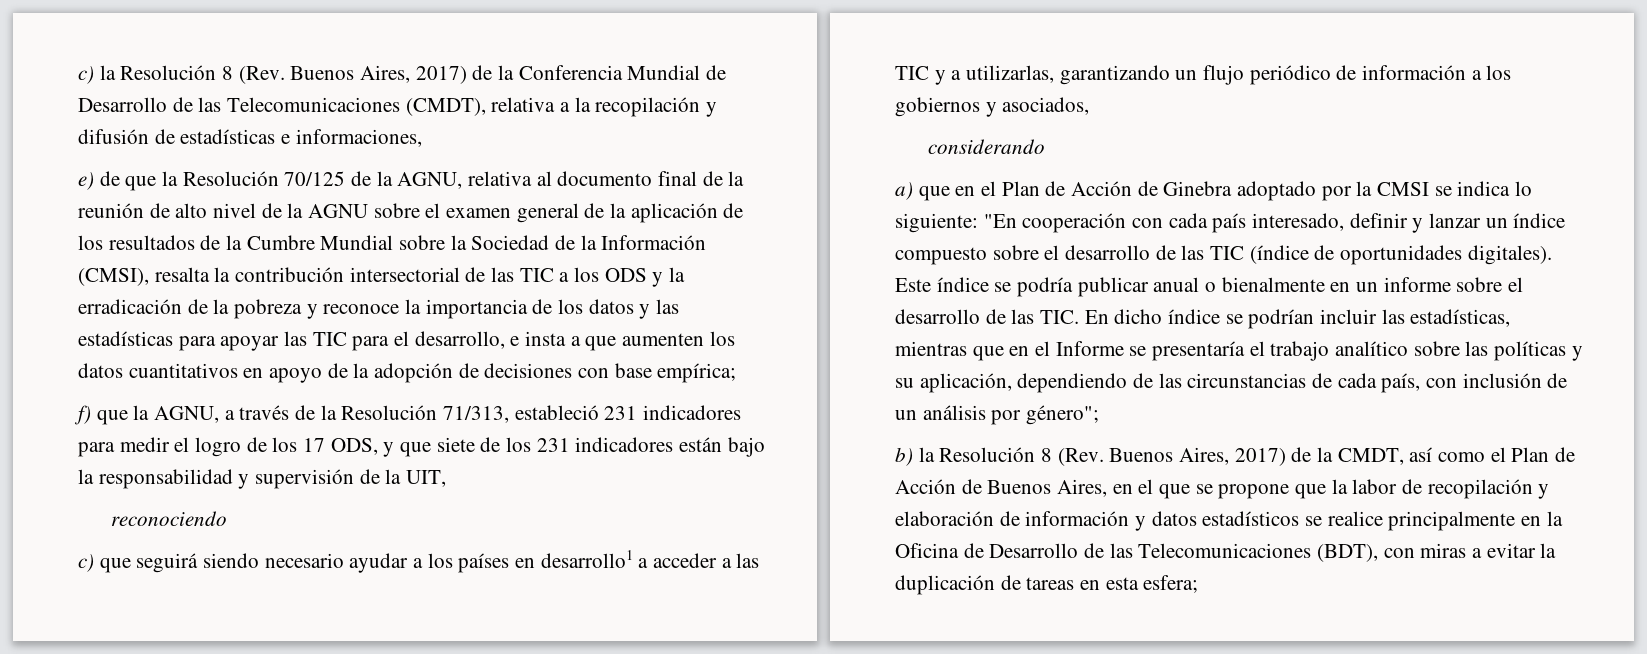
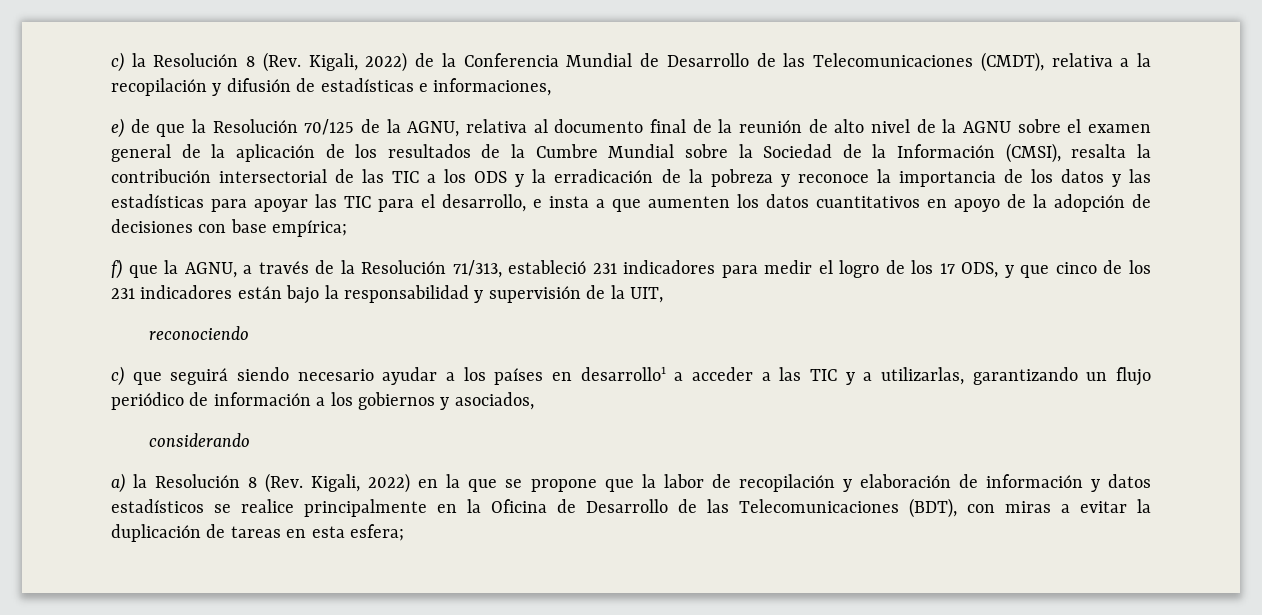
[290,65,467,84] Buenos Aires, 2017) -> [308,52,408,72] Kigali, 2022)
[436,437,475,452] siete -> [1055,262,1097,274] cinco
[918,181,1533,201] [895,213,1566,233] [895,245,1552,265] [895,277,1524,297] [895,309,1511,329] [895,341,1583,361] [895,373,1568,393] [895,405,1100,425] [895,447,1576,466] [895,479,1154,497] que en el Plan de Acción de Ginebra adoptado por la CMSI se indica lo siguiente: "En cooperación con cada país interesado, definir y lanzar un índice compuesto sobre el desarrollo de las TIC (índice de oportunidades digitales). Este índice se podría publicar anual o bienalmente en un informe sobre el desarrollo de las TIC. En dicho índice se podrían incluir las estadísticas, mientras que en el Informe se presentaría el trabajo analítico sobre las políticas y su aplicación, dependiendo de las circunstancias de cada país, con inclusión de un análisis por género"; // b) la Resolución 8 (Rev. Buenos Aires, 2017) de la CMDT, así como el Plan de Acción de Buenos Aires, en el -> [133,473,461,493] la Resolución 8 (Rev. Kigali, 2022) en la

